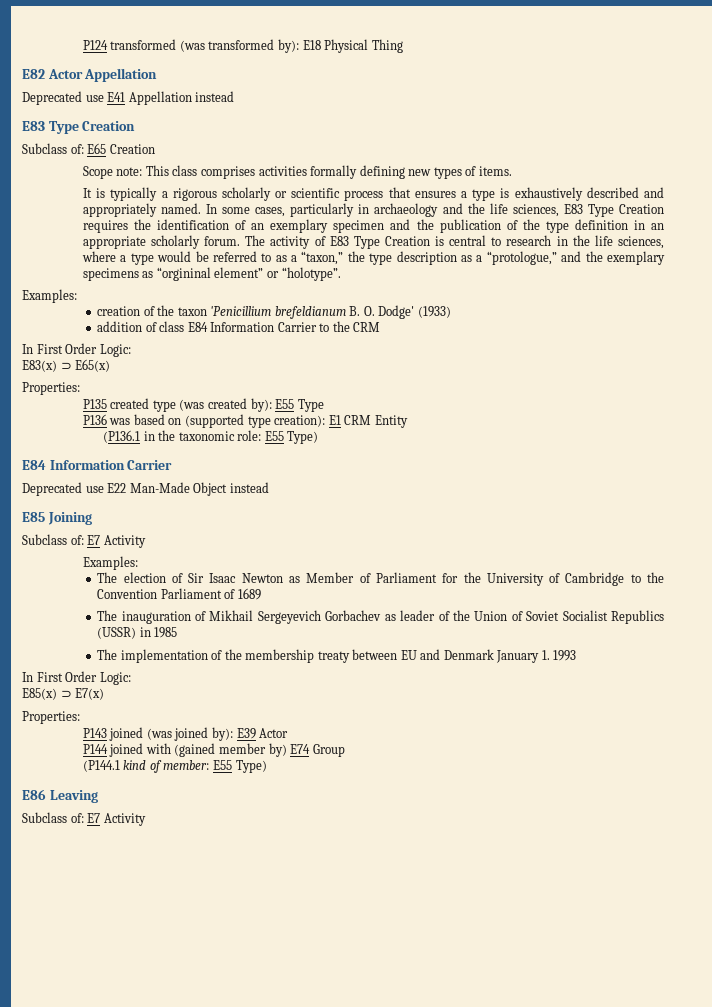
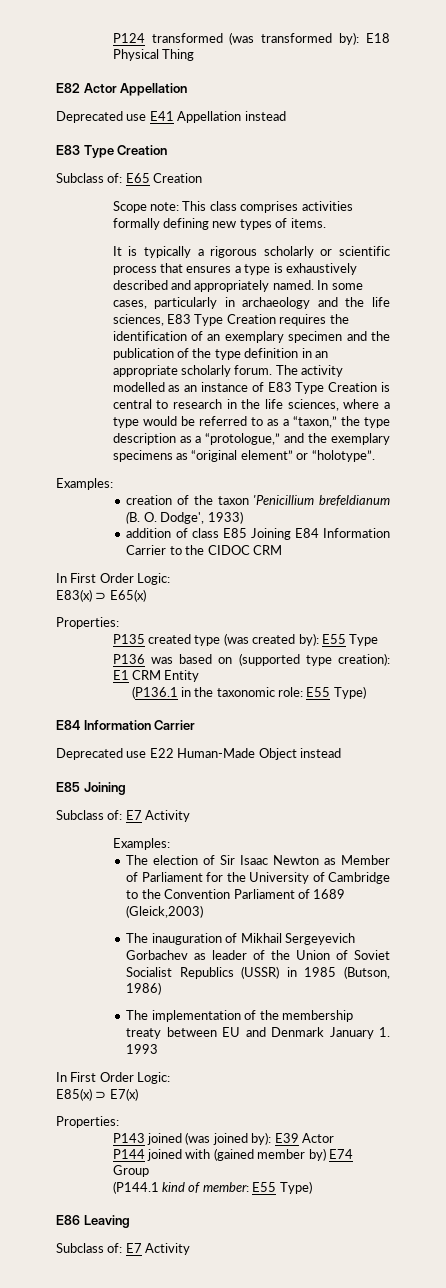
(311, 242) none -> [112,382,249,392] modelled as an instance
[156,267,211,281] “orgininal -> [191,450,238,462] “original
[349,305,451,319] B. O. Dodge' (1933) -> [126,511,243,524] (B. O. Dodge', 1933)
(185, 326) none -> [222,528,291,540] E85 Joining
(350, 326) none -> [207,545,250,555] CIDOC
[129,482,190,493] Man-Made -> [177,748,256,758] Human-Made
(261, 594) none -> [126,905,204,918] (Gleick,2003)
(178, 632) none -> [344,966,390,979] [126,982,162,995] (Butson, 1986)

